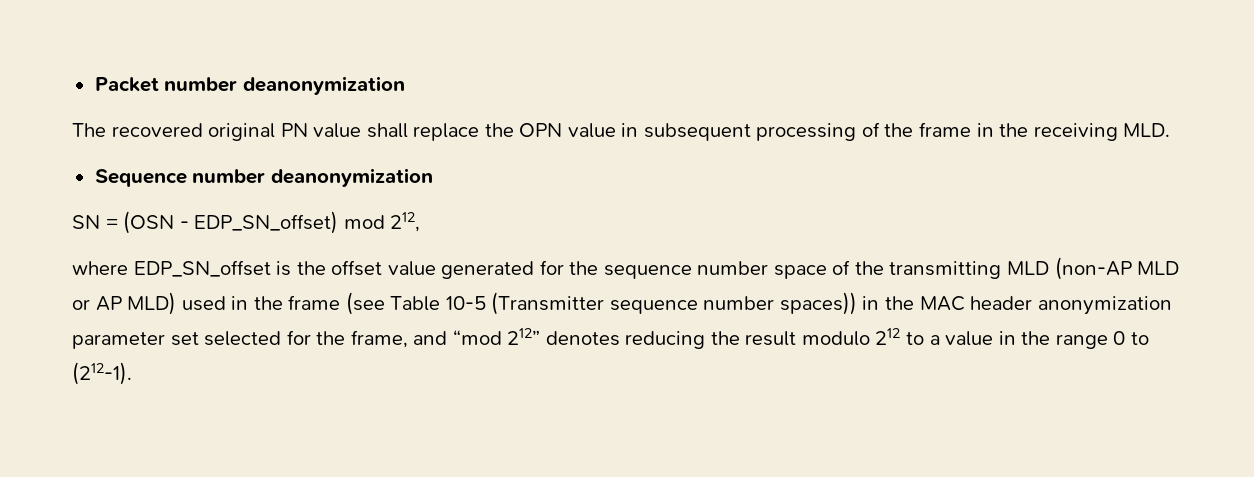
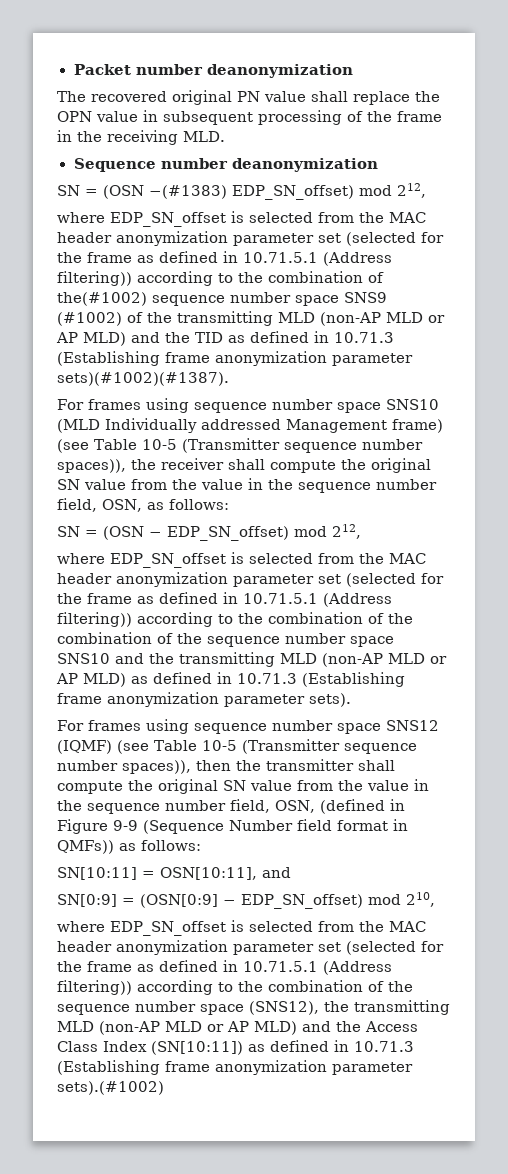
[179,211,421,234] [72,260,827,279] - EDP_SN_offset) mod 212, // where EDP_SN_offset is the offset value generated for the sequence number space -> [149,183,426,200] [57,211,426,227] [57,231,444,246] [57,251,392,266] [57,271,384,286] [57,292,387,306] [57,312,122,326] −(#1383) EDP_SN_offset) mod 212, // where EDP_SN_offset is selected from the MAC header anonymization parameter set (selected for the frame as defined in 10.71.5.1 (Address filtering)) according to the combination of the(#1002) sequence number space SNS9 (#1002)
[181,292,1172,315] [72,328,1149,349] [72,362,132,385] used in the frame (see Table 10-5 (Transmitter sequence number spaces)) in the MAC header anonymization parameter set selected for the frame, and “mod 212” denotes reducing the result modulo 212 to a value in the range 0 to (212-1). -> [131,331,394,343] [57,351,413,366] [57,372,229,386] [57,398,439,413] [57,418,443,433] [57,438,423,453] [57,458,431,473] [57,478,437,493] [57,498,229,512] [57,524,361,541] [57,552,426,568] [57,572,444,587] [57,592,392,607] [57,612,413,627] [57,632,394,647] [57,652,447,667] [56,672,405,687] [57,692,351,707] [57,719,439,734] [57,739,417,754] [57,759,395,774] [57,779,429,794] [57,799,405,814] [57,819,408,834] [57,840,201,854] [57,867,291,880] [57,892,435,909] [57,920,426,936] [57,940,444,955] [57,960,392,975] [57,980,413,995] [57,1000,450,1015] [57,1021,418,1035] [57,1040,414,1055] [57,1060,413,1075] [57,1081,164,1095] and the TID as defined in 10.71.3 (Establishing frame anonymization parameter sets)(#1002)(#1387). // For frames using sequence number space SNS10 (MLD Individually addressed Management frame) (see Table 10-5 (Transmitter sequence number spaces)), the receiver shall compute the original SN value from the value in the sequence number field, OSN, as follows: // SN = (OSN − EDP_SN_offset) mod 212, // where EDP_SN_offset is selected from the MAC header anonymization parameter set (selected for the frame as defined in 10.71.5.1 (Address filtering)) according to the combination of the combination of the sequence number space SNS10 and the transmitting MLD (non-AP MLD or AP MLD) as defined in 10.71.3 (Establishing frame anonymization parameter sets). // For frames using sequence number space SNS12 (IQMF) (see Table 10-5 (Transmitter sequence number spaces)), then the transmitter shall compute the original SN value from the value in the sequence number field, OSN, (defined in Figure 9-9 (Sequence Number field format in QMFs)) as follows: // SN[10:11] = OSN[10:11], and // SN[0:9] = (OSN[0:9] − EDP_SN_offset) mod 210, // where EDP_SN_offset is selected from the MAC header anonymization parameter set (selected for the frame as defined in 10.71.5.1 (Address filtering)) according to the combination of the sequence number space (SNS12), the transmitting MLD (non-AP MLD or AP MLD) and the Access Class Index (SN[10:11]) as defined in 10.71.3 (Establishing frame anonymization parameter sets).(#1002)

